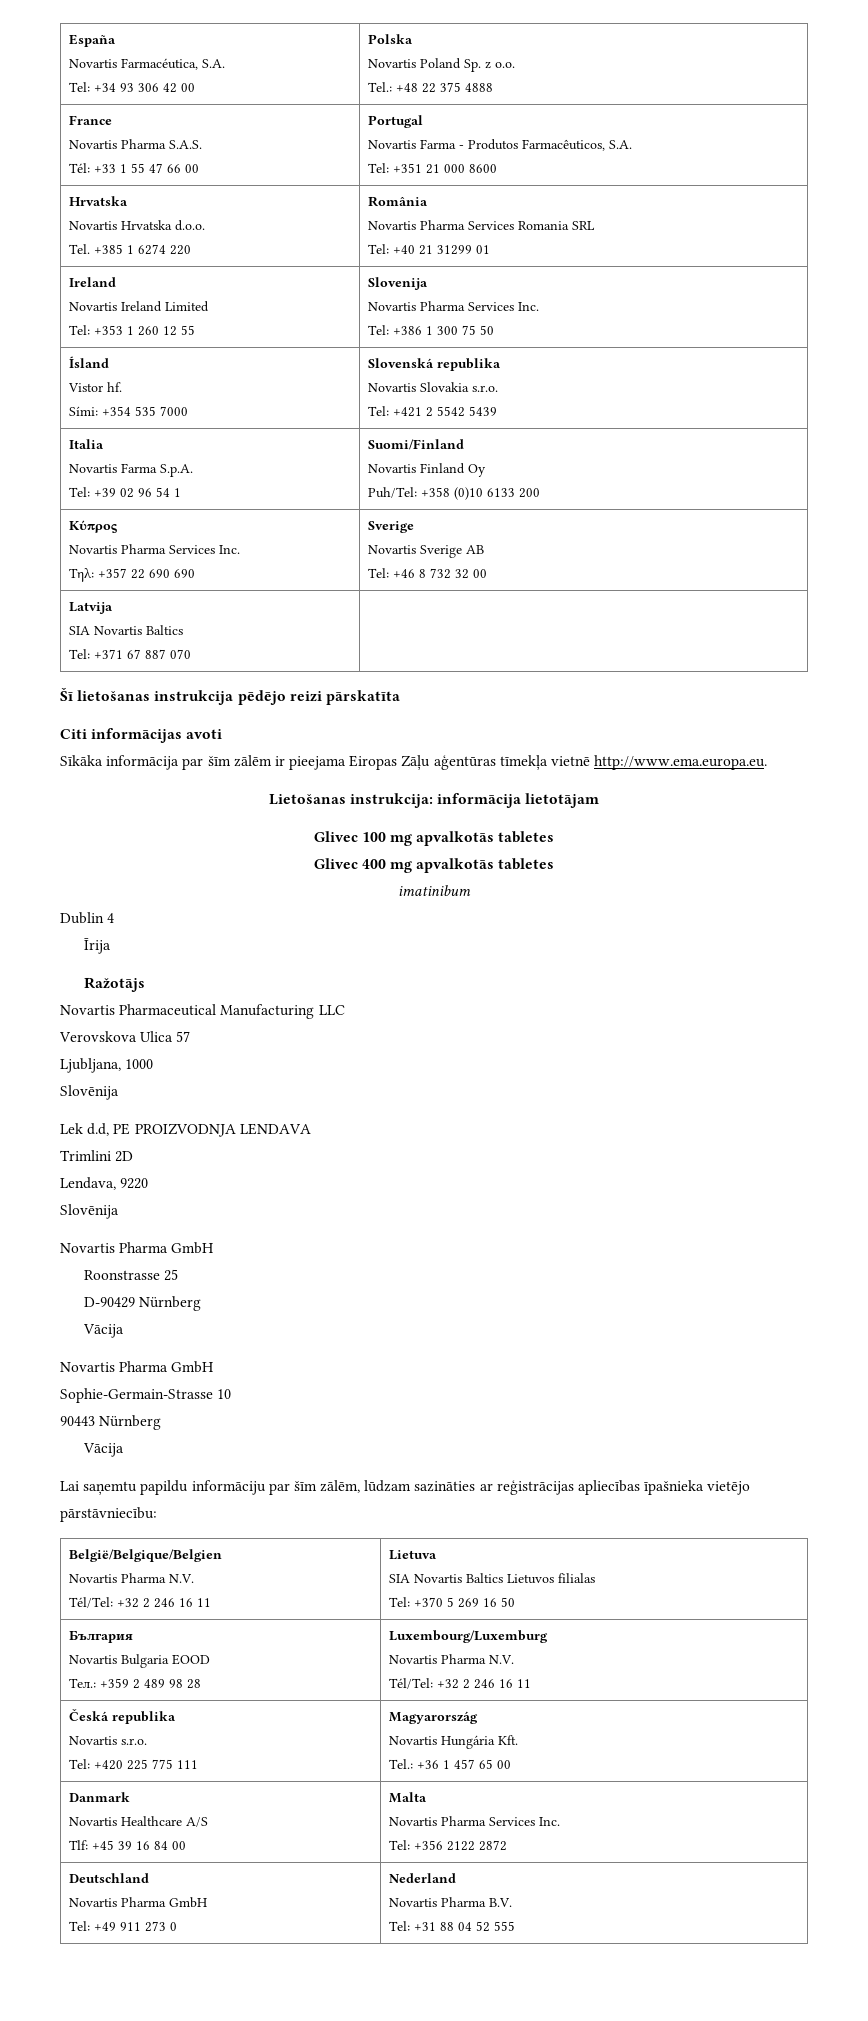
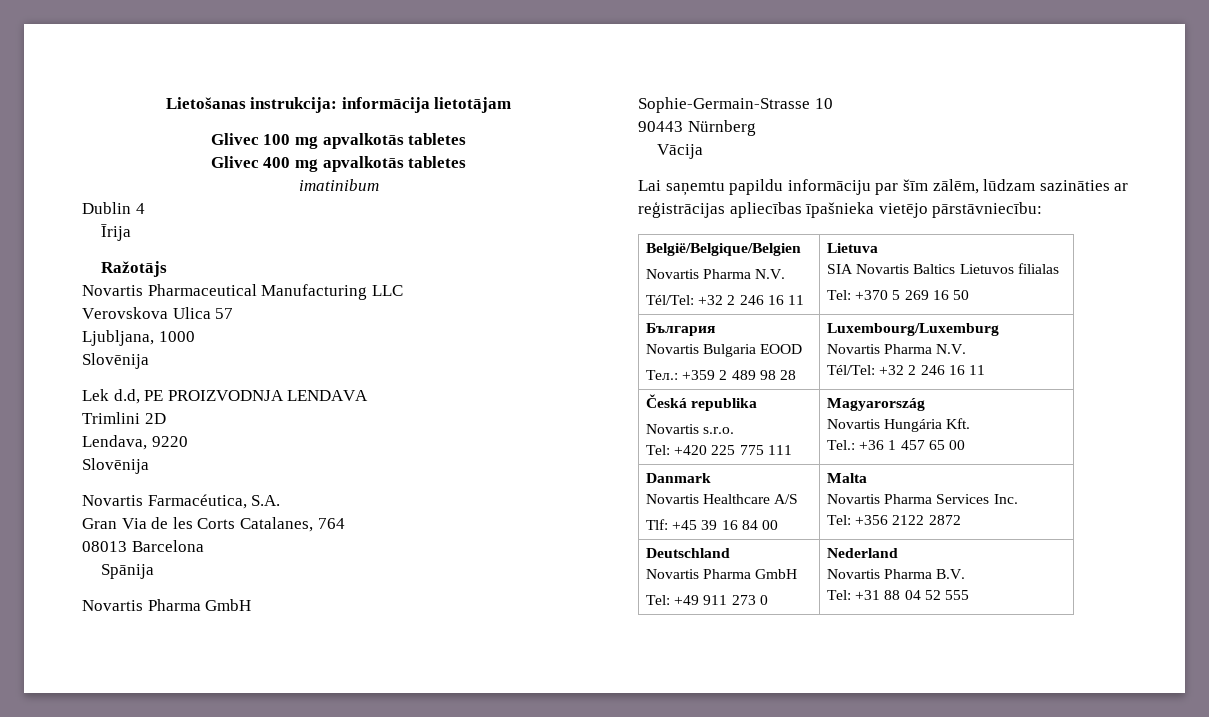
[68,34,116,47] [68,58,225,70] [68,82,195,93] [367,34,413,44] [367,58,515,72] [367,82,493,93] [68,115,112,125] [68,139,202,149] [68,163,199,173] [367,115,423,128] [367,139,632,151] [367,163,497,174] [68,196,128,206] [68,220,205,231] [68,244,191,255] [367,196,428,207] [367,220,595,230] [367,244,490,255] [68,277,116,287] [68,301,209,312] [68,325,195,336] [367,277,428,290] [367,301,539,311] [367,325,494,335] [68,356,109,368] [67,382,122,392] [68,406,188,416] [367,358,501,371] [367,382,498,392] [367,406,497,417] [68,439,104,449] [68,463,193,477] [68,487,181,498] [367,439,464,450] [367,463,486,477] [367,487,540,500] [68,520,117,533] [68,544,240,554] [68,568,195,582] [367,521,414,533] [367,545,484,558] [367,568,487,579] [68,602,113,614] [68,625,183,635] [68,649,191,659] [60,687,400,705] [60,728,223,743] [60,755,768,770] España // Novartis Farmacéutica, S.A. // Tel: +34 93 306 42 00 | Polska // Novartis Poland Sp. z o.o. // Tel.: +48 22 375 4888 // France // Novartis Pharma S.A.S. // Tél: +33 1 55 47 66 00 | Portugal // Novartis Farma - Produtos Farmacêuticos, S.A. // Tel: +351 21 000 8600 // Hrvatska // Novartis Hrvatska d.o.o. // Tel. +385 1 6274 220 | România // Novartis Pharma Services Romania SRL // Tel: +40 21 31299 01 // Ireland // Novartis Ireland Limited // Tel: +353 1 260 12 55 | Slovenija // Novartis Pharma Services Inc. // Tel: +386 1 300 75 50 // Ísland // Vistor hf. // Sími: +354 535 7000 | Slovenská republika // Novartis Slovakia s.r.o. // Tel: +421 2 5542 5439 // Italia // Novartis Farma S.p.A. // Tel: +39 02 96 54 1 | Suomi/Finland // Novartis Finland Oy // Puh/Tel: +358 (0)10 6133 200 // Κύπρος // Novartis Pharma Services Inc. // Τηλ: +357 22 690 690 | Sverige // Novartis Sverige AB // Tel: +46 8 732 32 00 // Latvija // SIA Novartis Baltics // Tel: +371 67 887 070 | // Šī lietošanas instrukcija pēdējo reizi pārskatīta // Citi informācijas avoti // Sīkāka informācija par šīm zālēm ir pieejama Eiropas Zāļu aģentūras tīmekļa vietnē http://www.ema.europa.eu. // -> (165, 103) none
[119,1242,215,1254] [83,1269,178,1281] [83,1296,201,1311] [82,1324,124,1338] Pharma GmbH // Roonstrasse 25 // D-90429 Nürnberg // Vācija -> [147,494,281,509] [82,517,345,532] [82,540,204,552] [101,564,155,579] Farmacéutica, S.A. // Gran Via de les Corts Catalanes, 764 // 08013 Barcelona // Spānija

